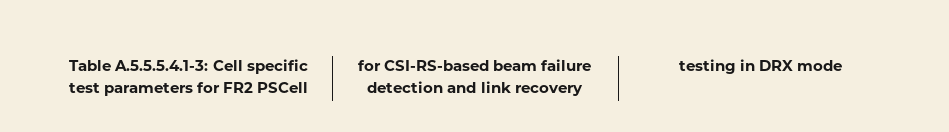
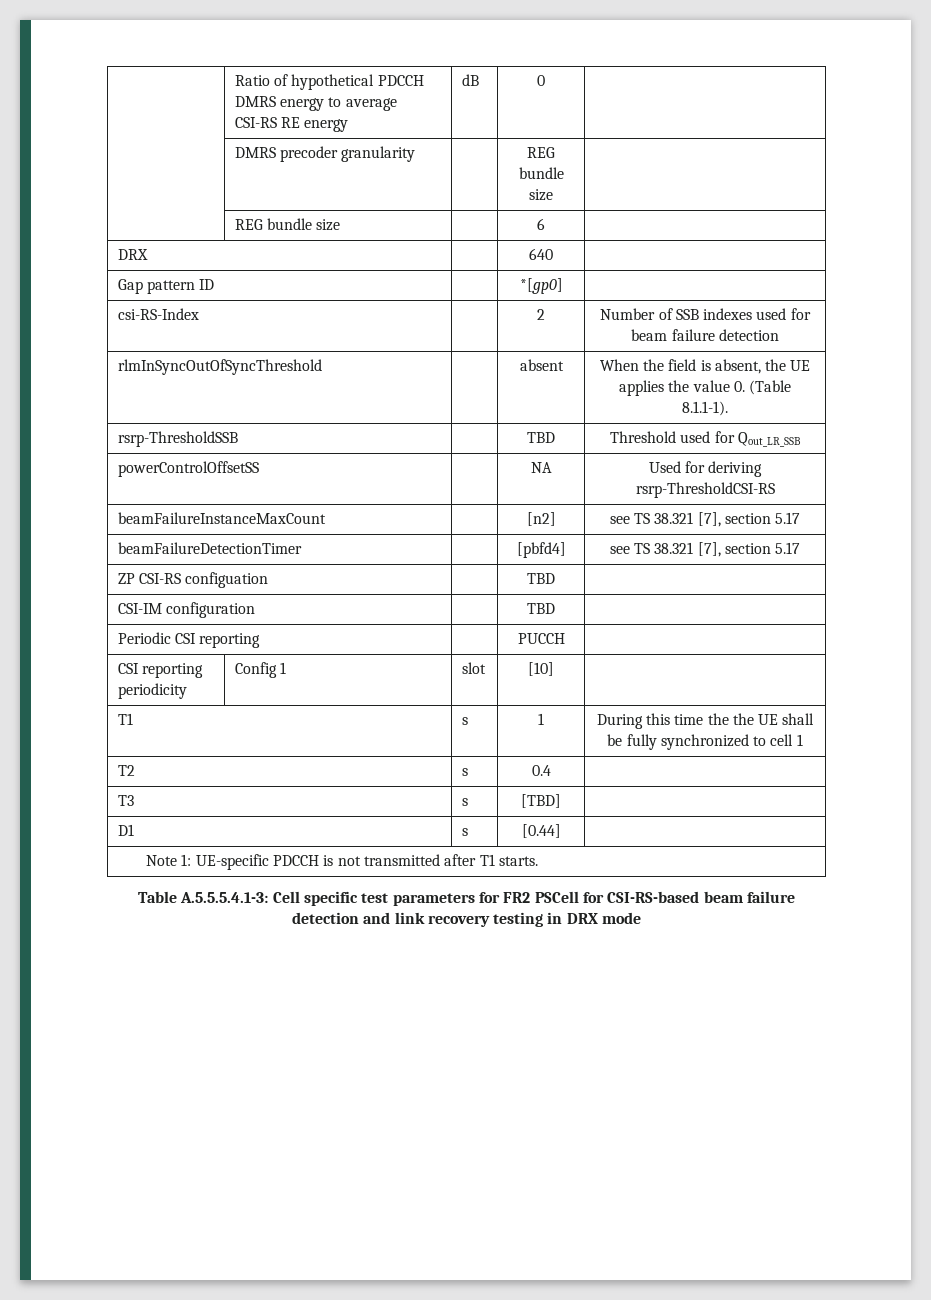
(69, 65) none -> [234,74,424,90] [234,96,397,111] [234,117,349,132] [461,74,479,86] [537,75,545,86] [234,146,416,162] [527,147,555,158] [518,167,564,179] [529,189,553,201] [234,218,341,231] [537,218,545,230] [117,249,148,260] [529,248,553,260] [117,279,215,294] [519,278,563,294] [117,308,199,320] [537,309,545,320] [600,308,811,320] [631,329,779,341] [117,359,322,375] [519,359,564,371] [599,359,811,374] [618,380,792,396] [682,401,728,416] [117,431,238,447] [527,432,555,443] [610,431,801,447] [117,461,259,477] [530,462,552,473] [648,461,763,477] [635,482,775,498] [117,512,326,524] [526,512,556,526] [609,512,801,527] [117,542,302,554] [516,542,566,558] [609,542,801,557] [117,572,269,588] [527,573,555,584] [117,602,255,618] [527,603,555,614] [117,632,261,648] [517,633,565,644] [117,663,203,678] [117,683,187,699] [234,662,286,678] [461,662,486,674] [528,662,554,676] [117,713,133,725] [461,717,468,725] [538,713,544,725] [596,713,815,729] [607,734,803,750] [117,765,135,776] [461,768,468,776] [531,765,551,776] [117,795,134,806] [461,798,468,806] [521,794,561,808] [117,824,134,836] [461,828,468,836] [521,824,561,838] [146,854,538,870] | Ratio of hypothetical PDCCH DMRS energy to average CSI-RS RE energy | dB | 0 | // | DMRS precoder granularity | | REG bundle size | // | REG bundle size | | 6 | // DRX | | 640 | // Gap pattern ID | | *[gp0] | // csi-RS-Index | | 2 | Number of SSB indexes used for beam failure detection // rlmInSyncOutOfSyncThreshold | | absent | When the field is absent, the UE applies the value 0. (Table 8.1.1-1). // rsrp-ThresholdSSB | | TBD | Threshold used for Qout_LR_SSB // powerControlOffsetSS | | NA | Used for deriving rsrp-ThresholdCSI-RS // beamFailureInstanceMaxCount | | [n2] | see TS 38.321 [7], section 5.17 // beamFailureDetectionTimer | | [pbfd4] | see TS 38.321 [7], section 5.17 // ZP CSI-RS configuation | | TBD | // CSI-IM configuration | | TBD | // Periodic CSI reporting | | PUCCH | // CSI reporting periodicity | Config 1 | slot | [10] | // T1 | s | 1 | During this time the the UE shall be fully synchronized to cell 1 // T2 | s | 0.4 | // T3 | s | [TBD] | // D1 | s | [0.44] | // Note 1: UE-specific PDCCH is not transmitted after T1 starts. //

